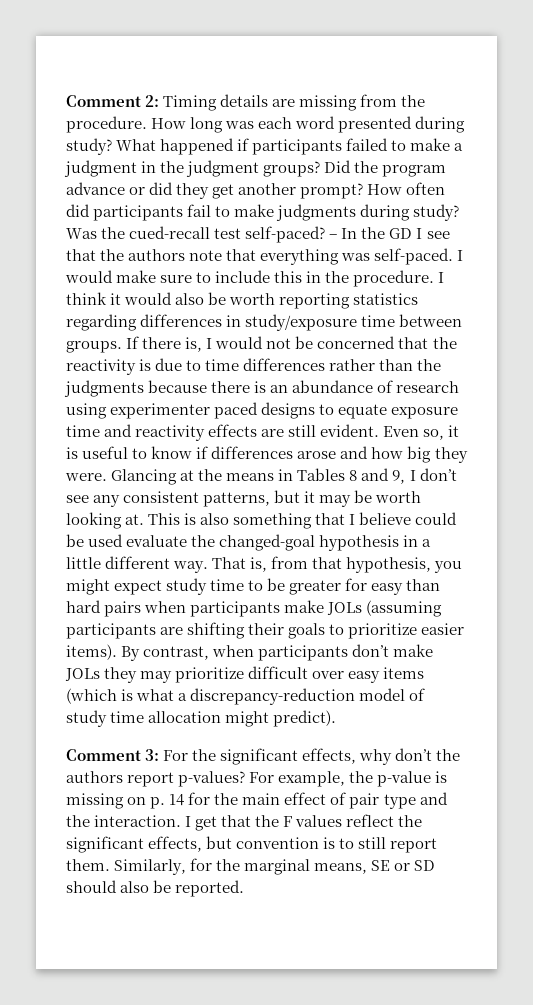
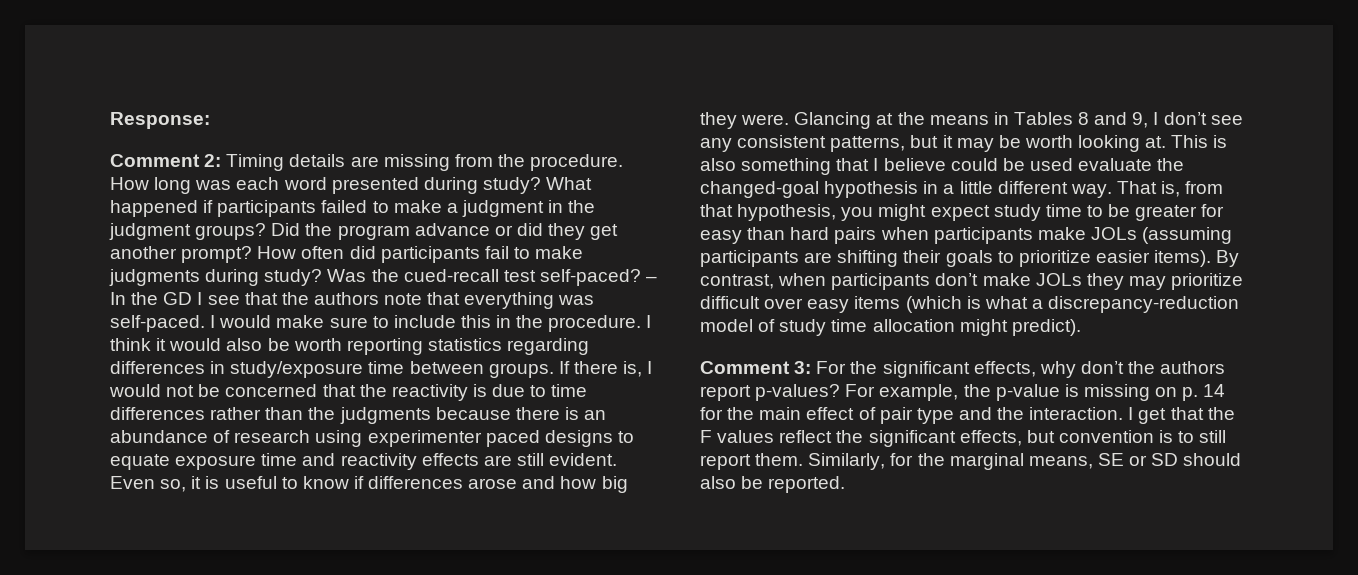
(66, 101) none -> [110,112,210,129] Response: //

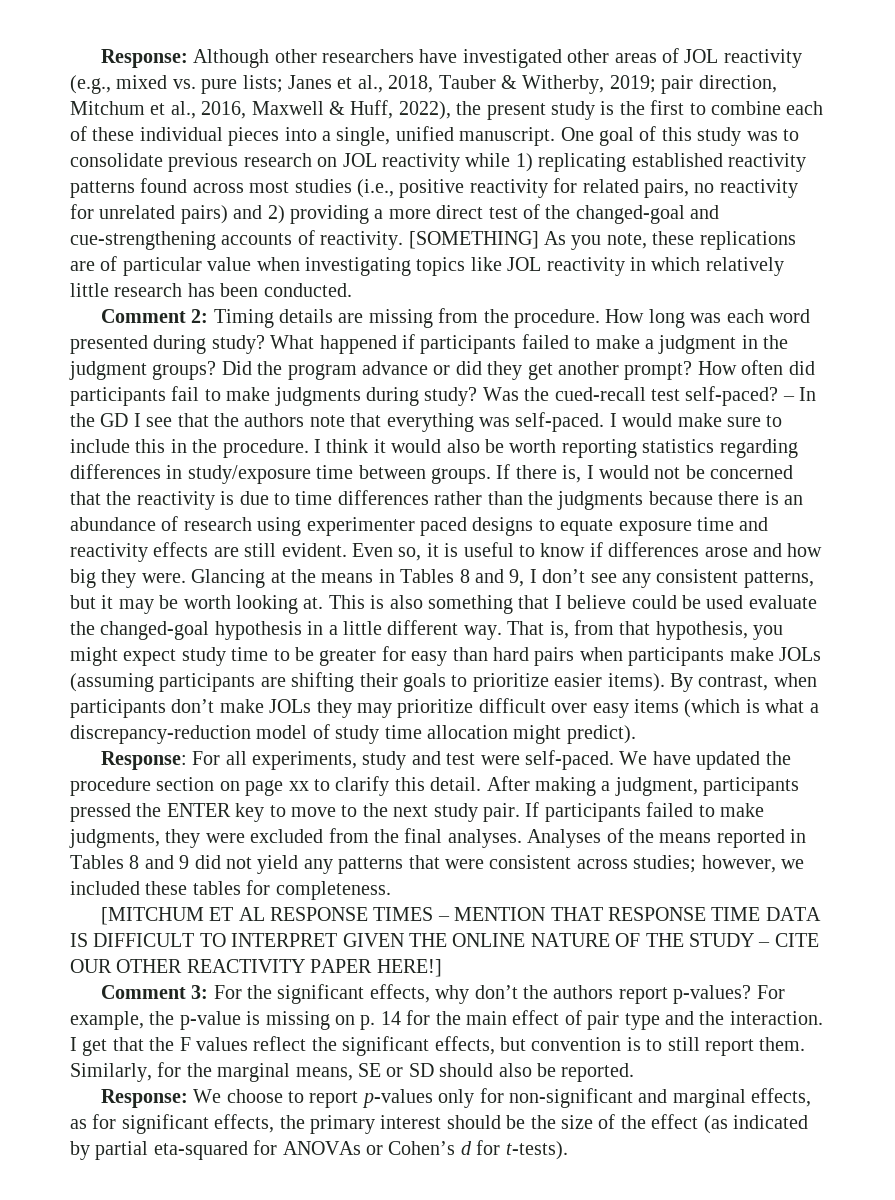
[110,112,210,129] Response: -> [100,48,802,68] [70,75,777,94] [70,100,824,120] [70,126,799,146] [70,153,806,172] [70,178,798,198] [70,204,720,224] [70,230,796,250] [70,256,784,276] [70,283,352,297] Response: Although other researchers have investigated other areas of JOL reactivity (e.g., mixed vs. pure lists; Janes et al., 2018, Tauber & Witherby, 2019; pair direction, Mitchum et al., 2016, Maxwell & Huff, 2022), the present study is the first to combine each of these individual pieces into a single, unified manuscript. One goal of this study was to consolidate previous research on JOL reactivity while 1) replicating established reactivity patterns found across most studies (i.e., positive reactivity for related pairs, no reactivity for unrelated pairs) and 2) providing a more direct test of the changed-goal and cue-strengthening accounts of reactivity. [SOMETHING] As you note, these replications are of particular value when investigating topics like JOL reactivity in which relatively little research has been conducted.
(1081, 327) none -> [100,750,791,770] [70,776,800,796] [70,802,764,822] [69,828,807,848] [70,855,804,874] [70,880,391,900] [100,907,821,925] [70,933,819,947] [70,959,442,977] // Response: For all experiments, study and test were self-paced. We have updated the procedure section on page xx to clarify this detail. After making a judgment, participants pressed the ENTER key to move to the next study pair. If participants failed to make judgments, they were excluded from the final analyses. Analyses of the means reported in Tables 8 and 9 did not yield any patterns that were consistent across studies; however, we included these tables for completeness. // [MITCHUM ET AL RESPONSE TIMES – MENTION THAT RESPONSE TIME DATA IS DIFFICULT TO INTERPRET GIVEN THE ONLINE NATURE OF THE STUDY – CITE OUR OTHER REACTIVITY PAPER HERE!]
(846, 484) none -> [100,1088,812,1108] [70,1114,808,1134] [70,1140,568,1160] // Response: We choose to report p-values only for non-significant and marginal effects, as for significant effects, the primary interest should be the size of the effect (as indicated by partial eta-squared for ANOVAs or Cohen’s d for t-tests).

